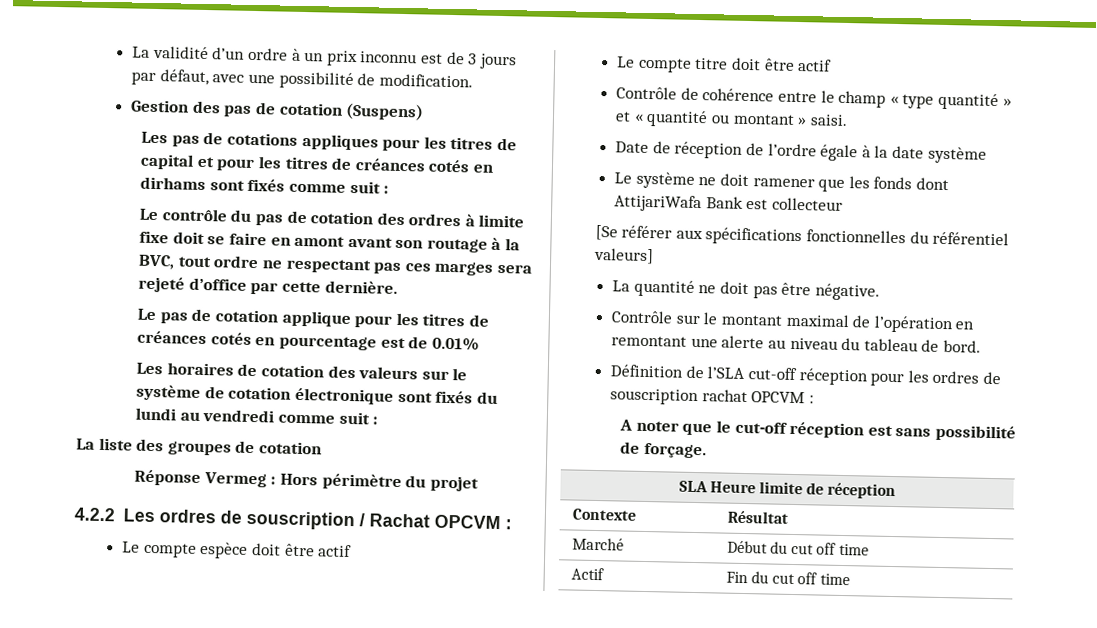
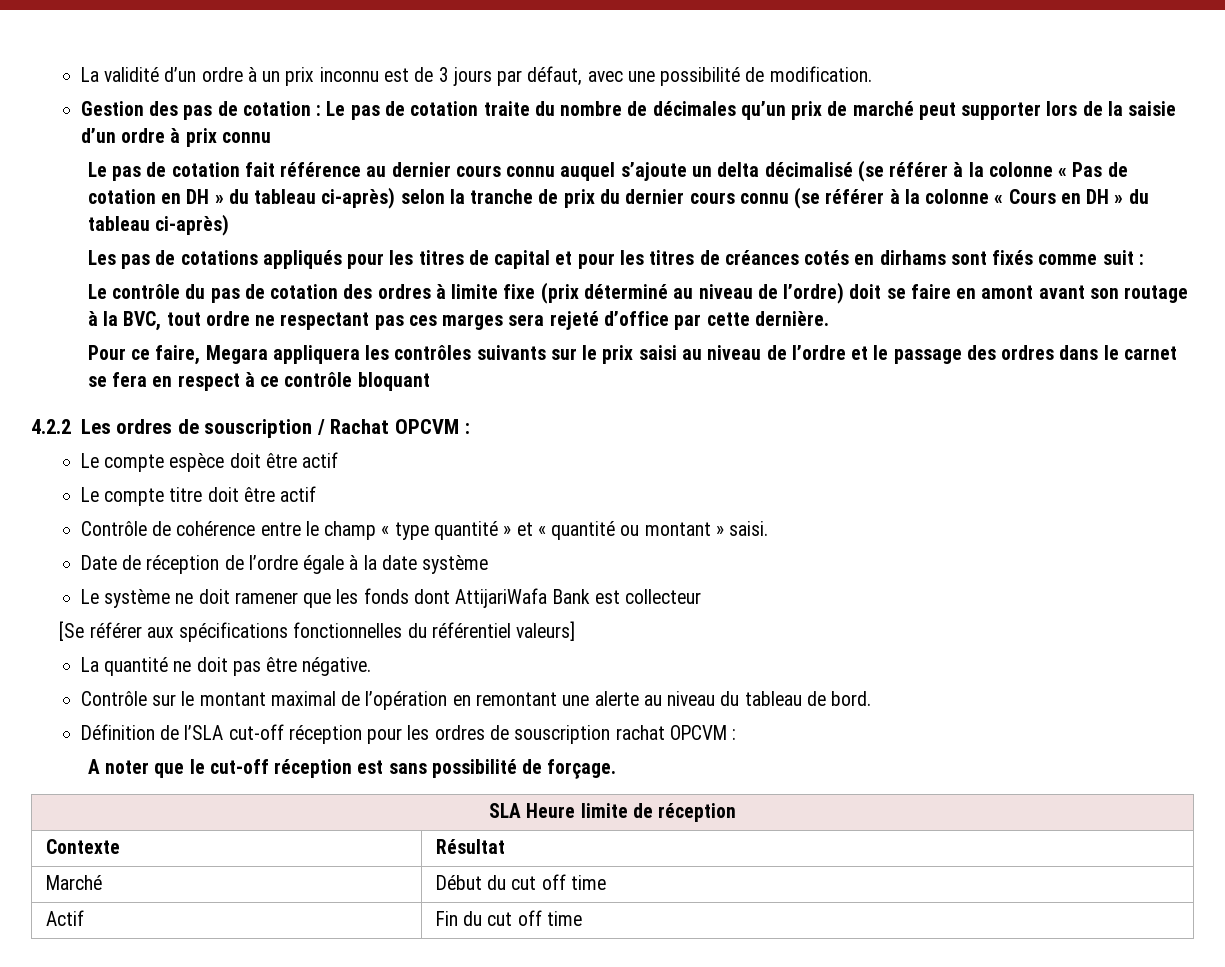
[345,102,425,121] (Suspens) -> [316,101,1177,120] [80,128,271,147] [87,160,1128,182] [87,187,1149,209] [87,214,230,236] : Le pas de cotation traite du nombre de décimales qu’un prix de marché peut supporter lors de la saisie d’un ordre à prix connu // Le pas de cotation fait référence au dernier cours connu auquel s’ajoute un delta décimalisé (se référer à la colonne « Pas de cotation en DH » du tableau ci-après) selon la tranche de prix du dernier cours connu (se référer à la colonne « Cours en DH » du tableau ci-après)
[301,133,379,151] appliques -> [262,250,342,269] appliqués
(170, 237) none -> [540,282,845,304] (prix déterminé au niveau de l’ordre)
[137,308,489,328] [137,330,480,351] [136,362,468,381] [136,384,498,405] [135,407,379,425] [76,437,322,456] [134,469,479,492] Le pas de cotation applique pour les titres de créances cotés en pourcentage est de 0.01% // Les horaires de cotation des valeurs sur le système de cotation électronique sont fixés du lundi au vendredi comme suit : // La liste des groupes de cotation // Réponse Vermeg : Hors périmètre du projet -> [87,345,1177,365] [87,372,430,391] Pour ce faire, Megara appliquera les contrôles suivants sur le prix saisi au niveau de l’ordre et le passage des ordres dans le carnet se fera en respect à ce contrôle bloquant

